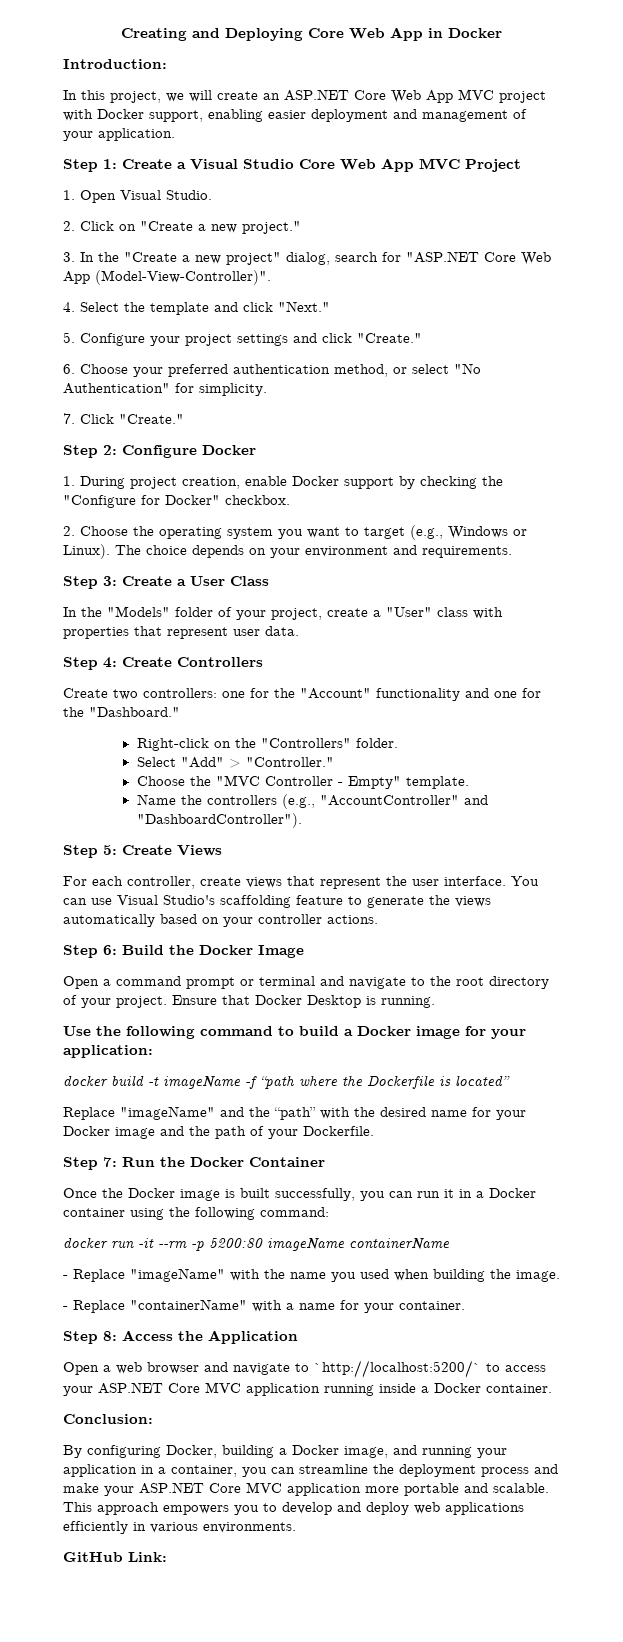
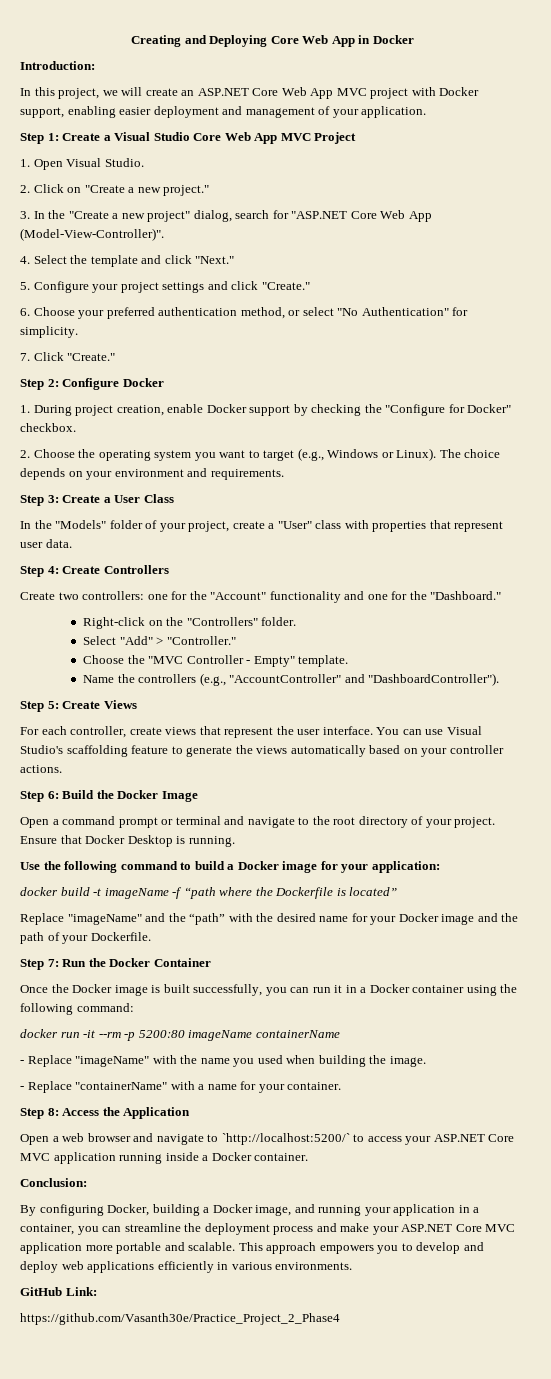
(167, 1557) none -> [20,1313,340,1325] // https://github.com/Vasanth30e/Practice_Project_2_Phase4

